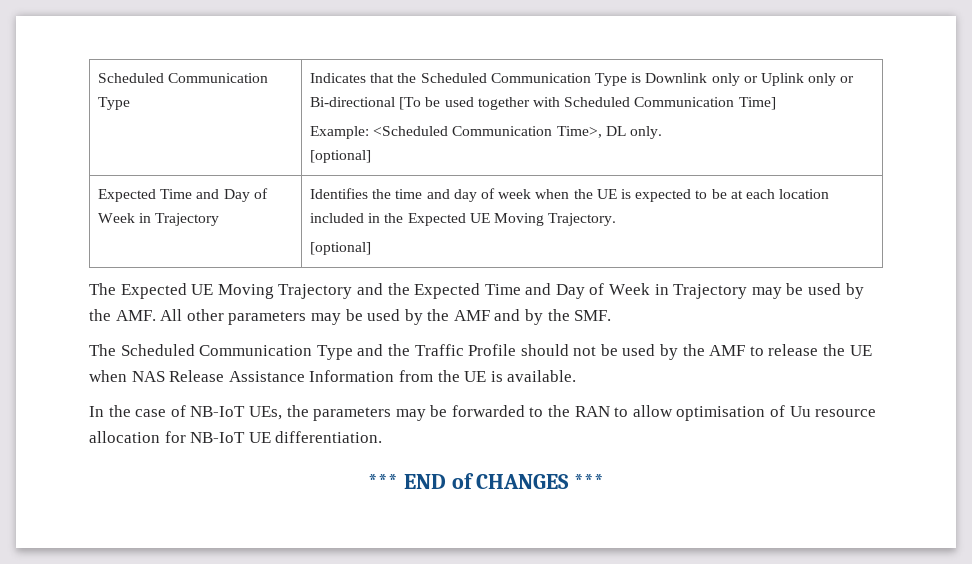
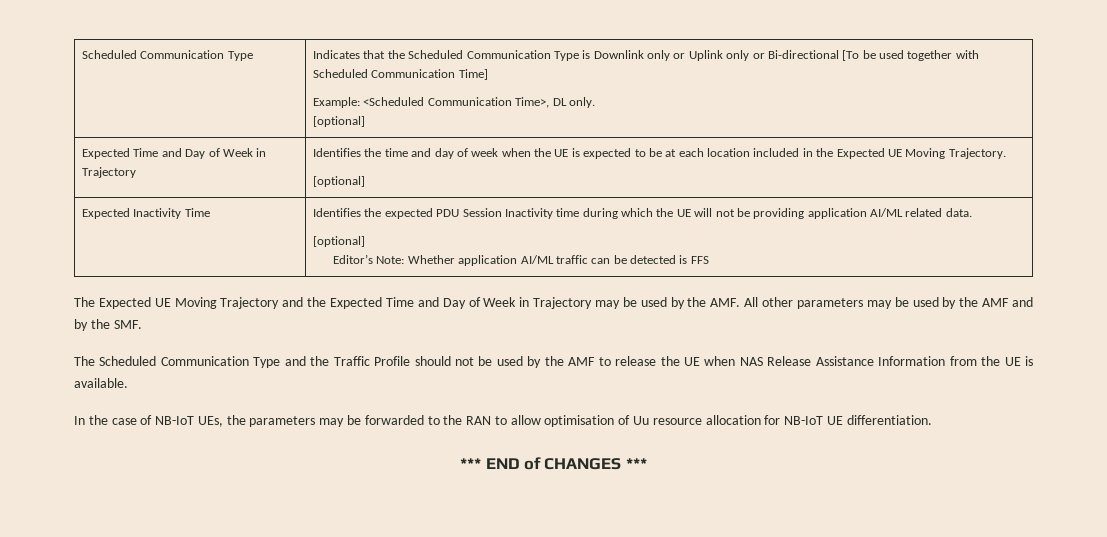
(372, 248) none -> [82,208,210,219] [313,208,972,219] [313,236,366,247] [333,254,709,266] // Expected Inactivity Time | Identifies the expected PDU Session Inactivity time during which the UE will not be providing application AI/ML related data. // [optional] // Editor’s Note: Whether application AI/ML traffic can be detected is FFS

